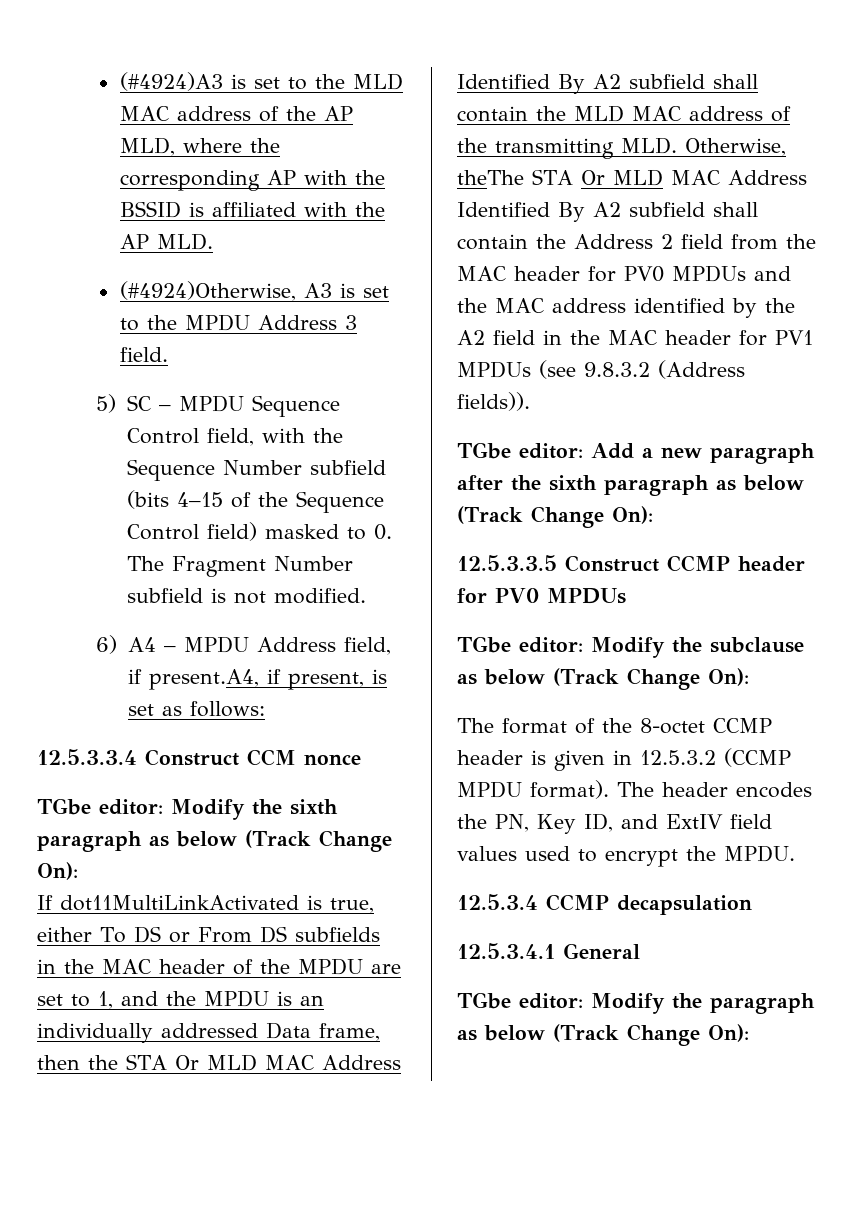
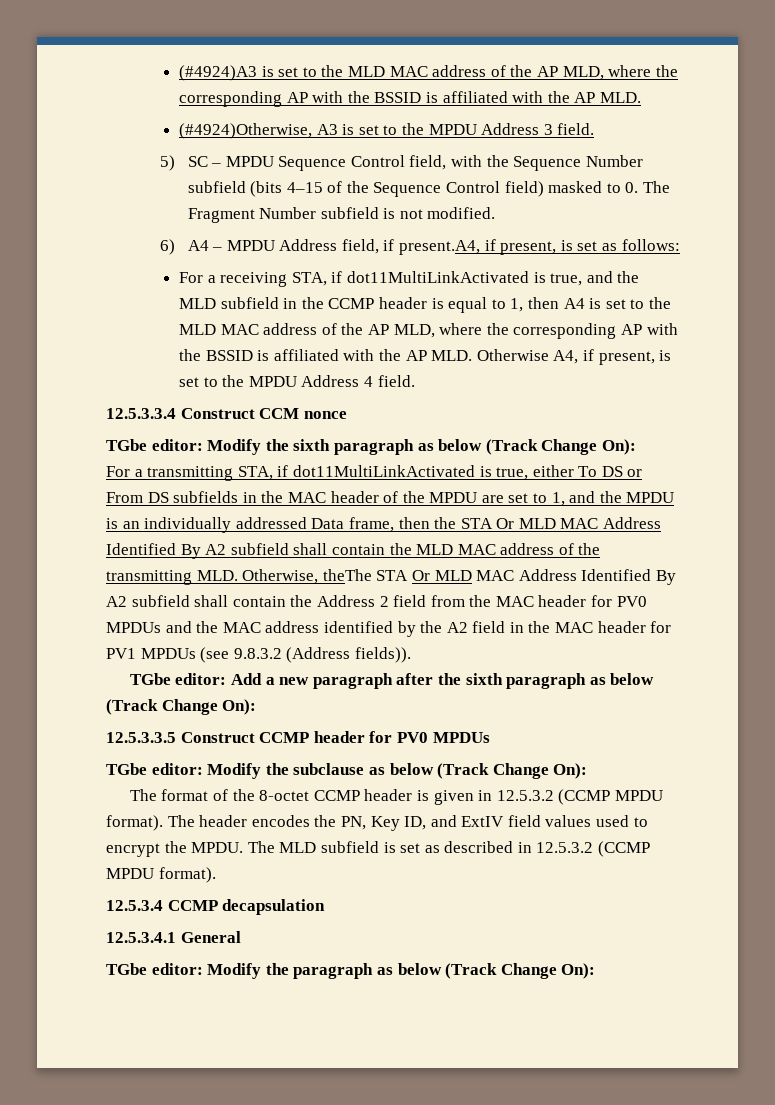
(265, 709) none -> [179,271,640,287] [179,297,671,313] [179,323,678,339] [179,349,672,365] [179,375,415,387] // For a receiving STA, if dot11MultiLinkActivated is true, and the MLD subfield in the CCMP header is equal to 1, then A4 is set to the MLD MAC address of the AP MLD, where the corresponding AP with the BSSID is affiliated with the AP MLD. Otherwise A4, if present, is set to the MPDU Address 4 field.
[37,895,53,910] If -> [106,465,289,481] For a transmitting STA, if
(795, 853) none -> [247,841,651,857] [106,867,216,883] The MLD subfield is set as described in 12.5.3.2 (CCMP MPDU format).

